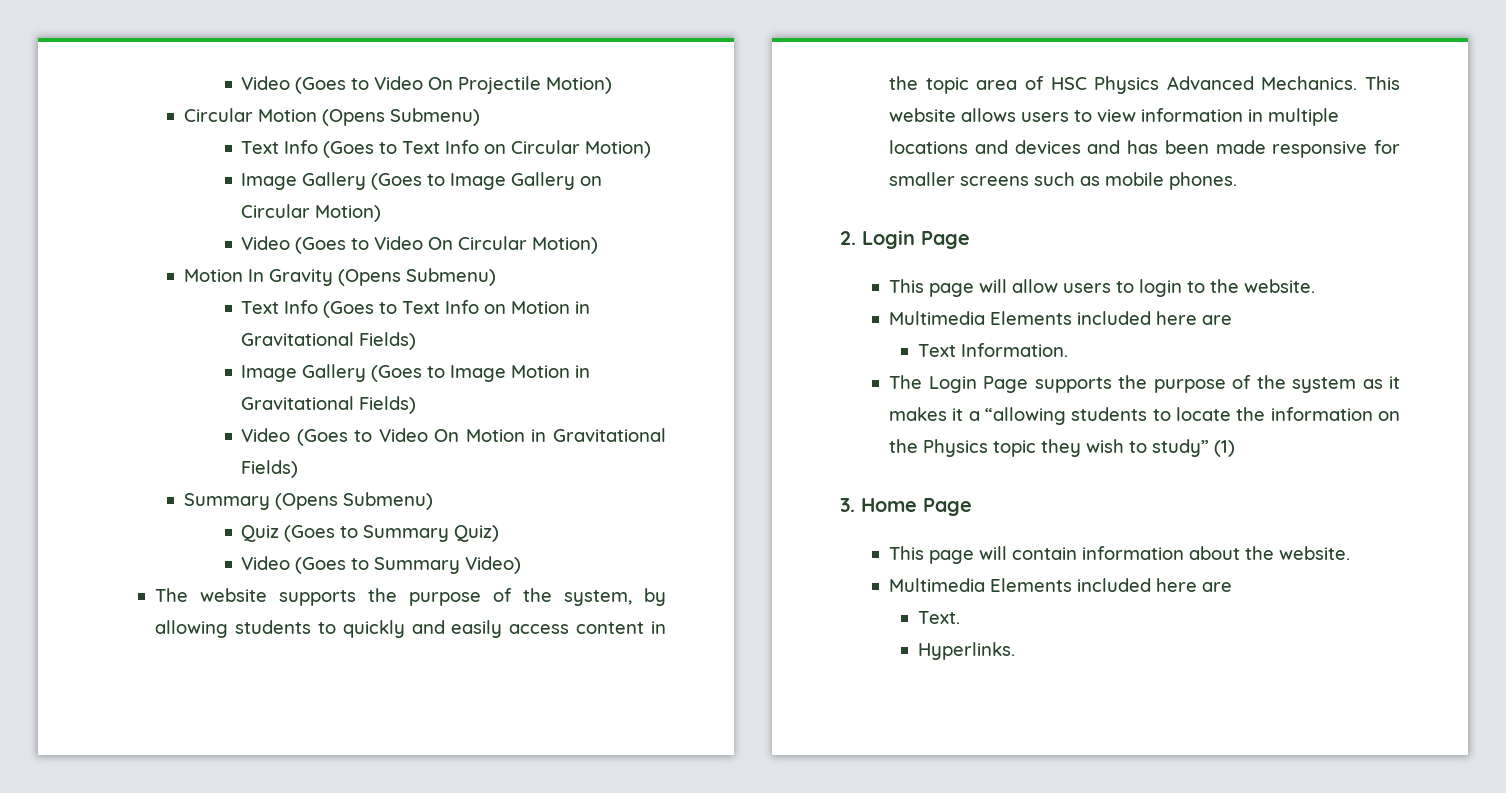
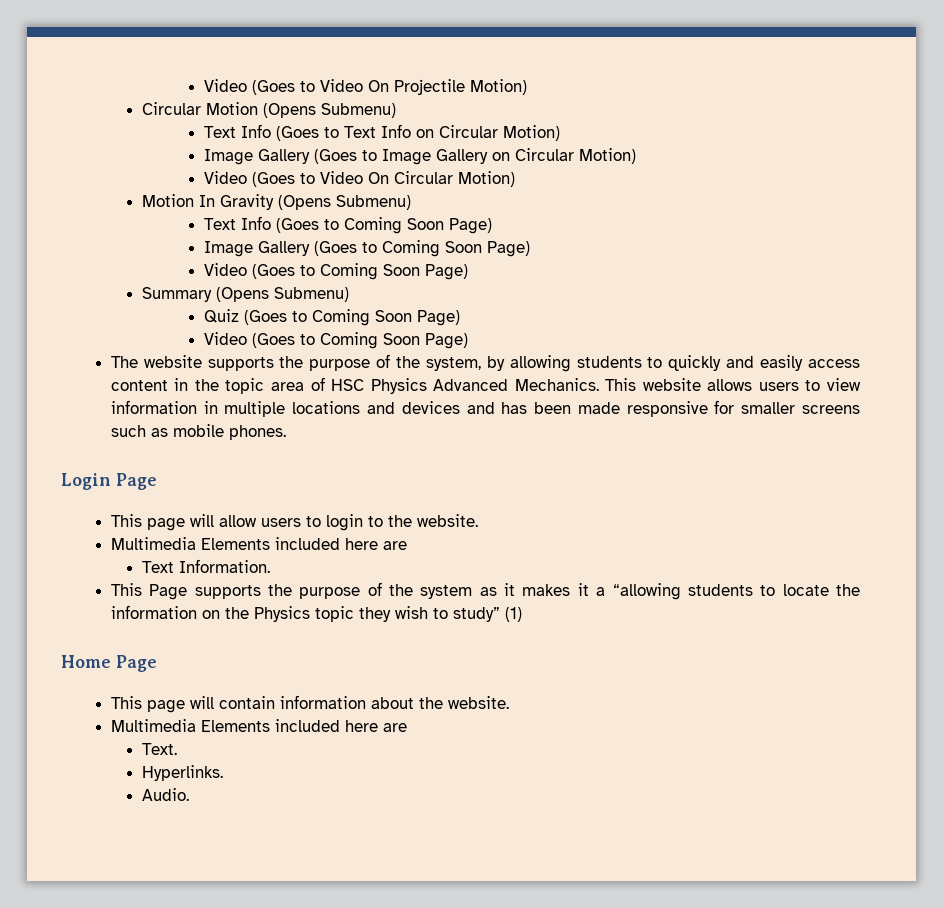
[402,300,591,314] [241,332,417,350] [241,364,591,382] [241,396,417,414] [241,428,666,446] [241,460,299,478] Text Info on Motion in Gravitational Fields) // Image Gallery (Goes to Image Motion in Gravitational Fields) // Video (Goes to Video On Motion in Gravitational Fields) -> [344,217,493,234] [204,240,531,257] [204,263,469,280] Coming Soon Page) // Image Gallery (Goes to Coming Soon Page) // Video (Goes to Coming Soon Page)
[363,525,500,542] [241,556,522,574] Summary Quiz) // Video (Goes to Summary Video) -> [312,309,461,326] [204,332,469,349] Coming Soon Page) // Video (Goes to Coming Soon Page)
[840,231,856,245] 2. -> (286, 432) none
[889,375,977,393] The Login -> [110,583,142,596] This
[840,498,855,512] 3. -> (522, 614) none
(1015, 651) none -> [141,788,189,801] // Audio.

